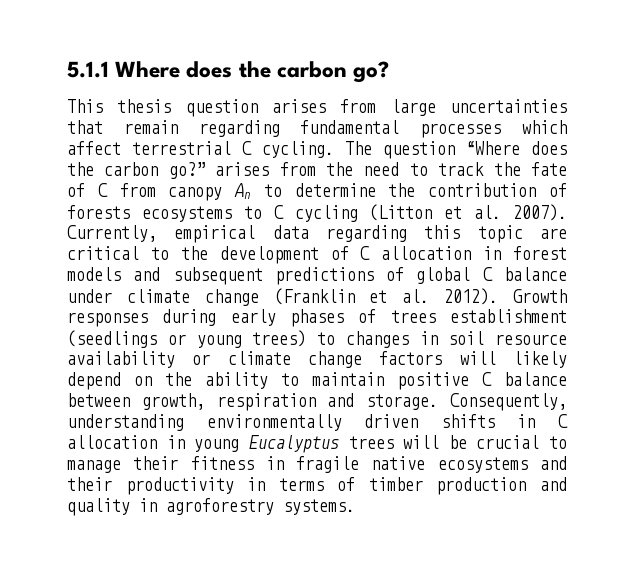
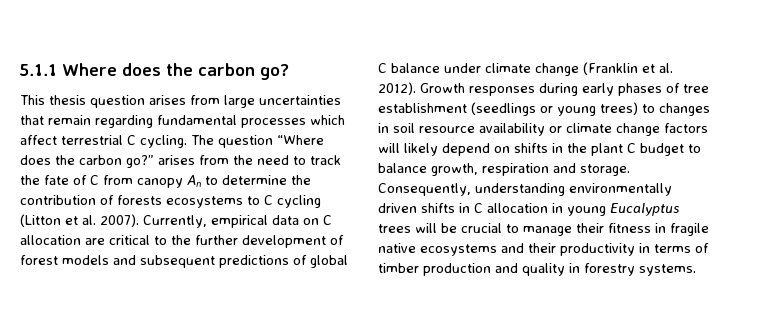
[326,225,523,243] regarding this topic -> [303,215,332,225] [20,235,81,245] on C allocation
(208, 253) none -> [195,235,238,245] further
[360,246,502,260] C allocation in -> (344, 240) none
[390,310,436,323] trees -> [683,84,709,93] tree
[165,372,567,390] [67,393,130,407] the ability to maintain positive C balance between -> [514,143,701,156] [378,163,427,173] shifts in the plant C budget to balance
[166,498,274,515] agroforestry -> [584,263,635,276] forestry

